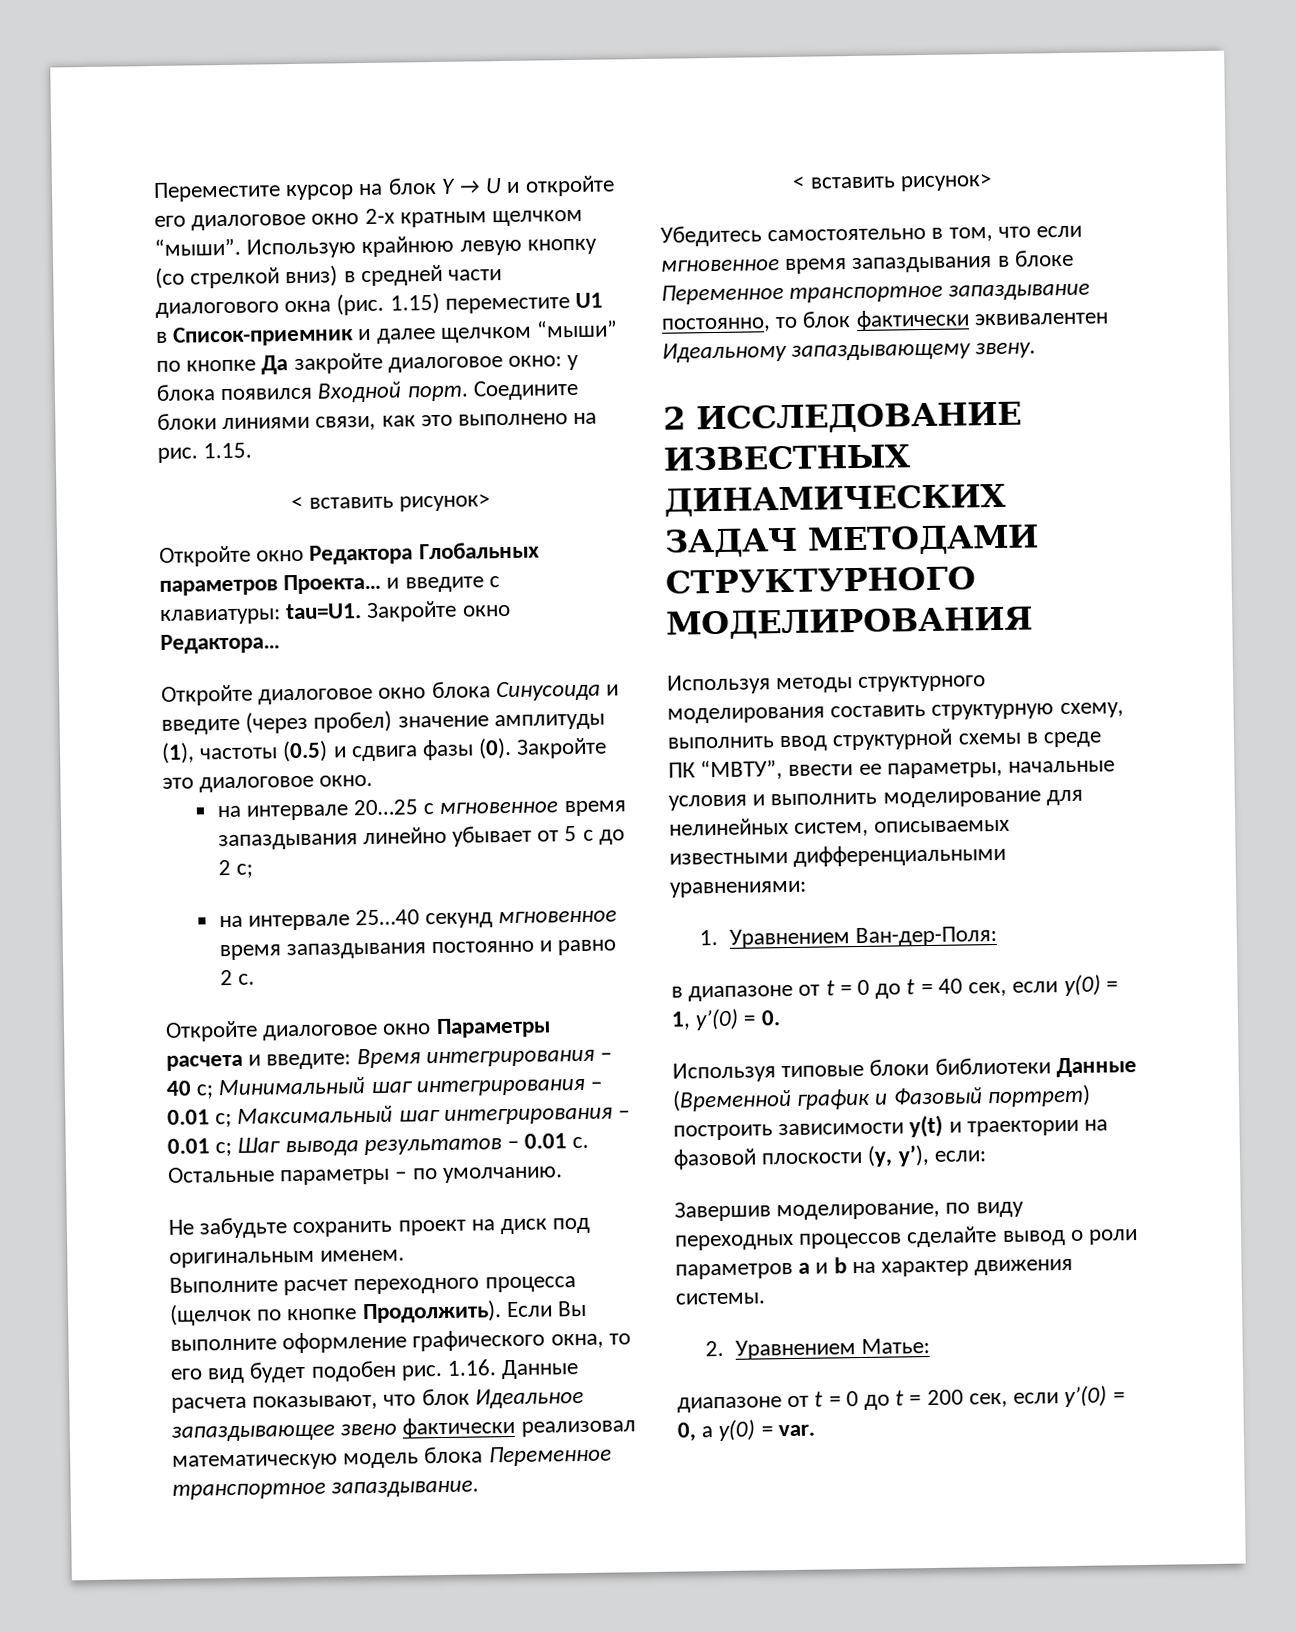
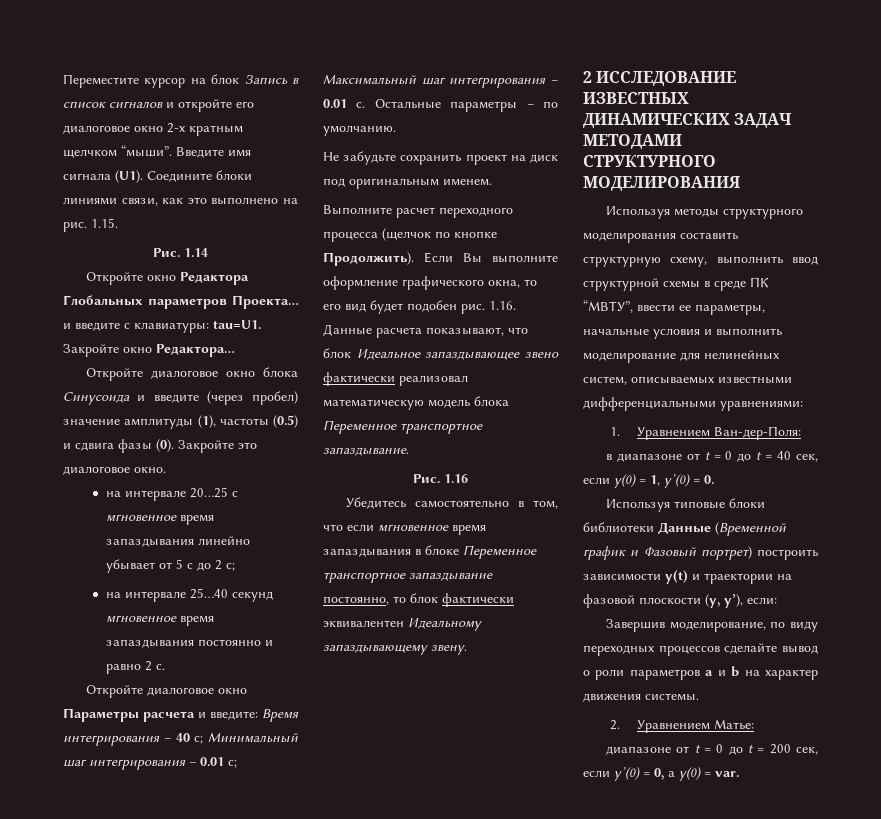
[440,178,503,194] Y → U -> [244,75,299,85] [63,101,163,109] Запись в список сигналов
[246,235,597,259] [155,264,503,289] [155,292,604,318] [156,319,619,347] [156,352,580,375] [156,381,469,403] Использую крайнюю левую кнопку (со стрелкой вниз) в средней части диалогового окна (рис. 1.15) переместите U1 в Список-приемник и далее щелчком “мыши” по кнопке Да закройте диалоговое окно: у блока появился Входной порт. -> [176,147,251,158] [63,170,143,183] Введите имя сигнала (U1).
[291,493,490,512] < вставить рисунок> -> [153,248,208,257] Рис. 1.14
[215,1133,568,1157] с; Шаг вывода результатов – 0.01 -> (347, 103) none
[792,173,992,192] < вставить рисунок> -> [413,474,468,483] Рис. 1.16

